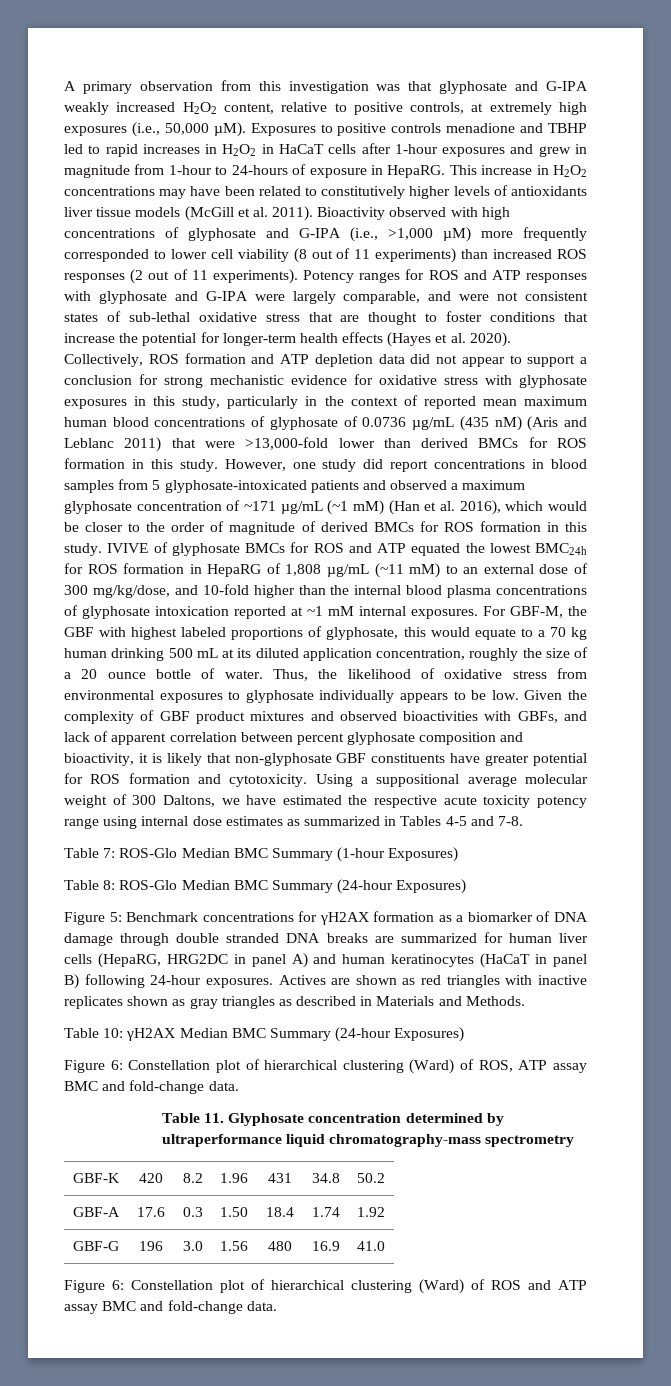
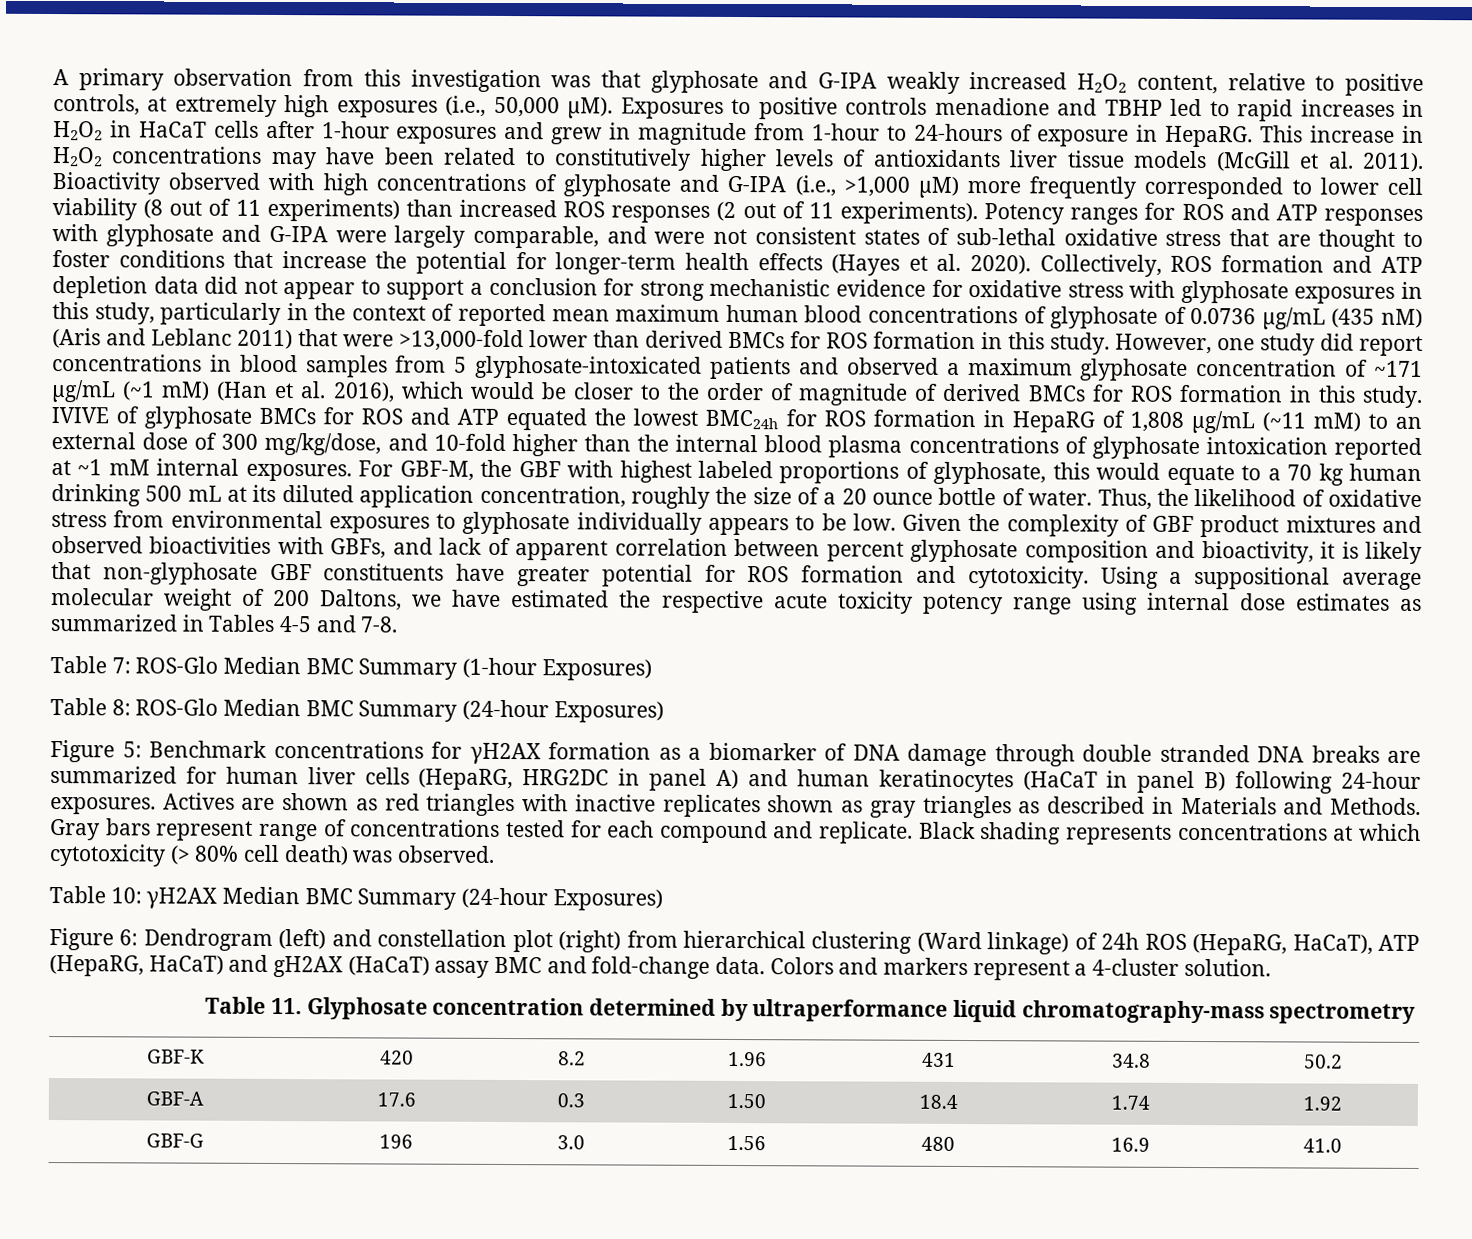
[132,795,157,805] 300 -> [273,589,311,607] 200
(525, 1001) none -> [50,818,1421,845] [49,844,496,867] Gray bars represent range of concentrations tested for each compound and replicate. Black shading represents concentrations at which cytotoxicity (> 80% cell death) was observed.
[128,1059,587,1074] [64,1080,239,1094] Constellation plot of hierarchical clustering (Ward) of ROS, ATP assay BMC and fold-change data. -> [143,928,1420,956] [49,954,1271,981] Dendrogram (left) and constellation plot (right) from hierarchical clustering (Ward linkage) of 24h ROS (HepaRG, HaCaT), ATP (HepaRG, HaCaT) and gH2AX (HaCaT) assay BMC and fold-change data. Colors and markers represent a 4-cluster solution.
[64,1279,587,1294] [64,1300,277,1314] // Figure 6: Constellation plot of hierarchical clustering (Ward) of ROS and ATP assay BMC and fold-change data. -> (1342, 1145) none

